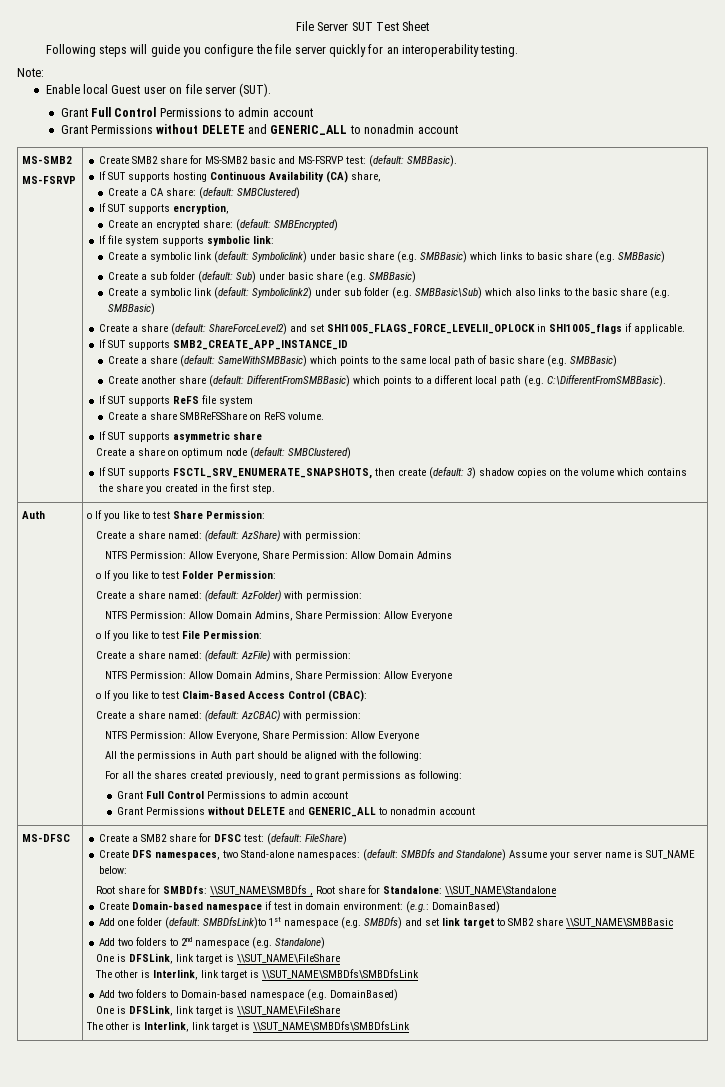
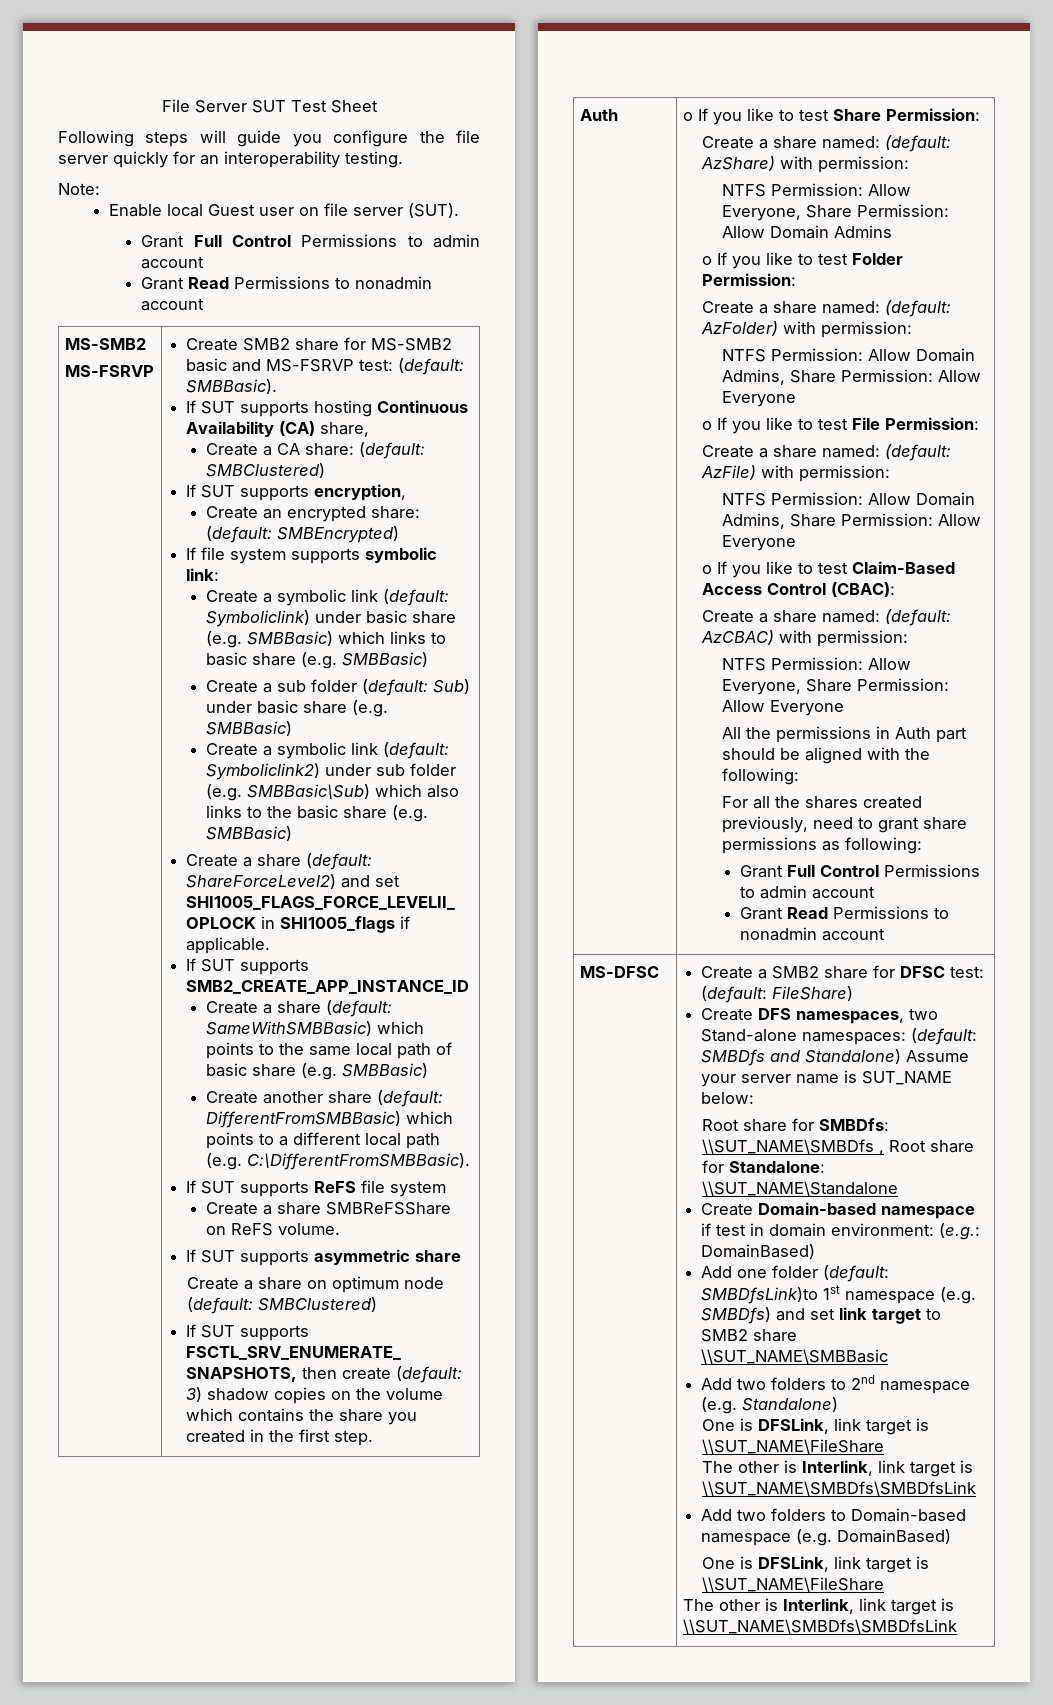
[90,124,348,135] Permissions without DELETE and GENERIC_ALL -> [188,276,331,289] Read Permissions
(340, 776) none -> [923,817,968,830] share
[146,806,377,817] Permissions without DELETE and GENERIC_ALL -> [787,906,930,919] Read Permissions

